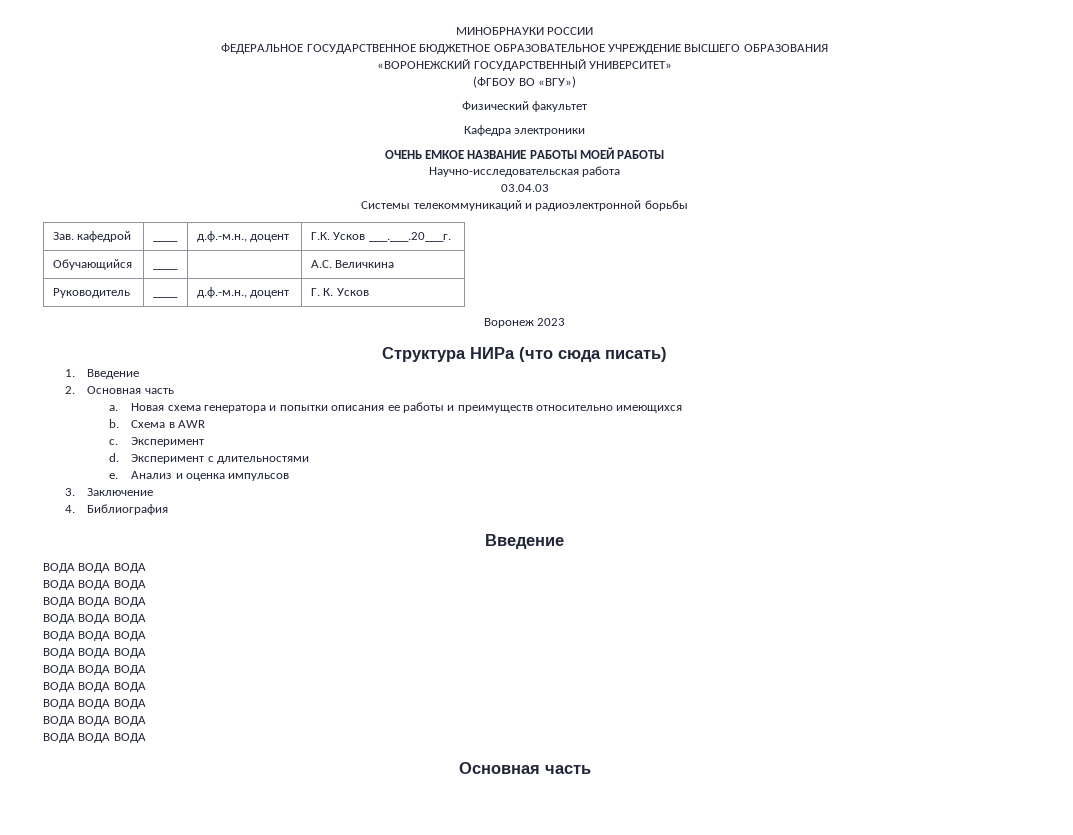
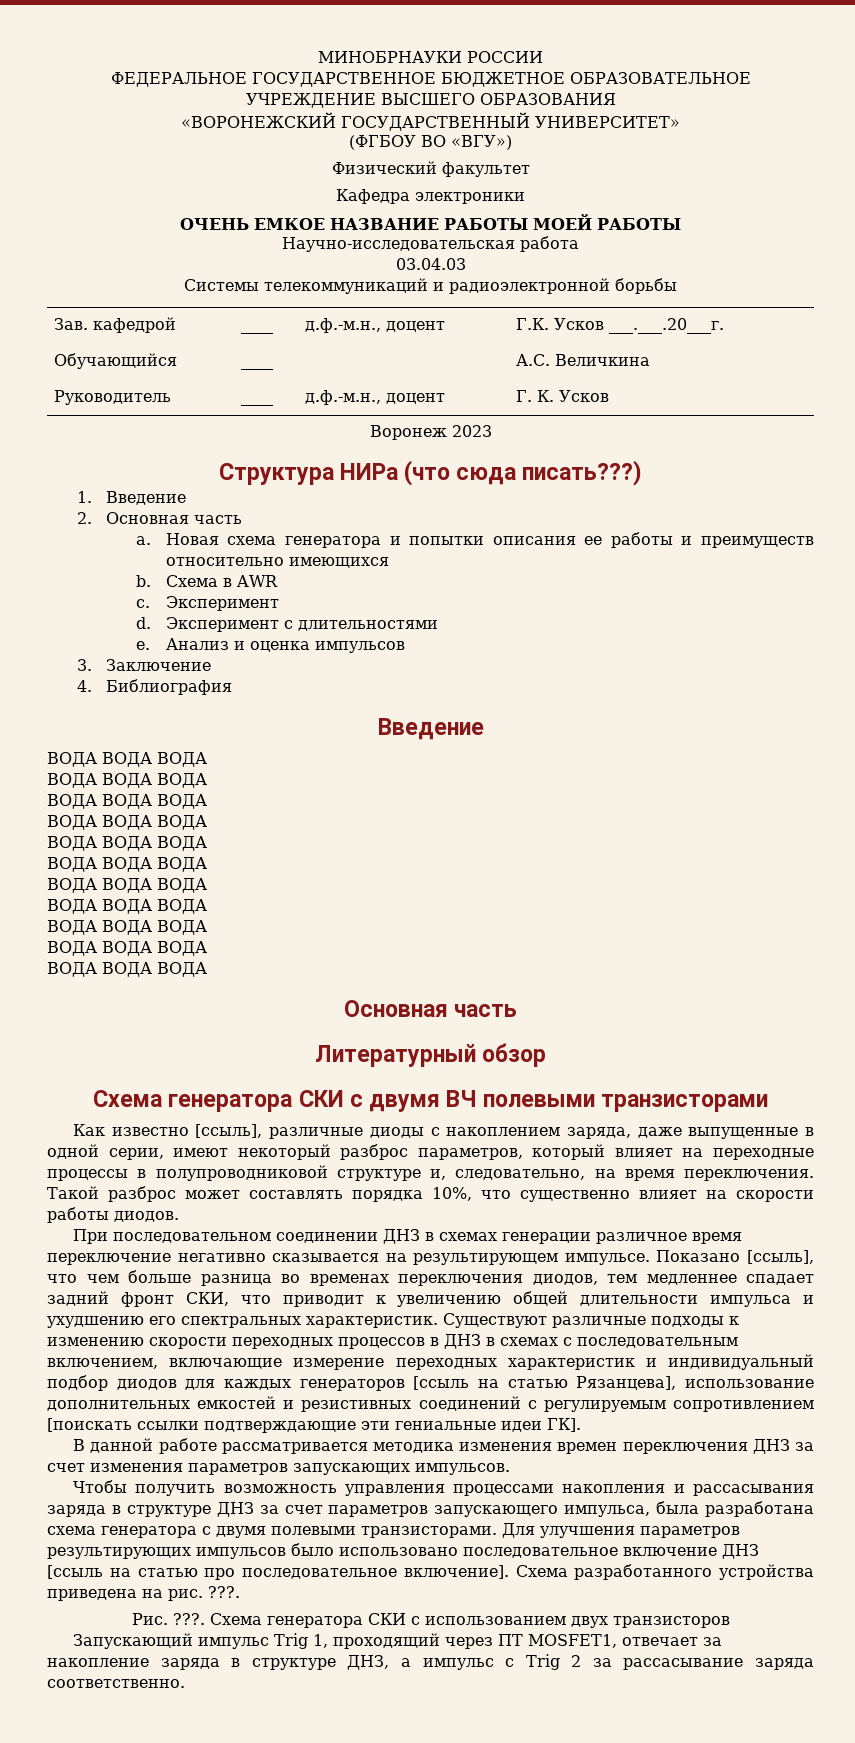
[605,347,667,362] писать) -> [522,460,643,486] писать???)
(591, 769) none -> [314,1043,547,1067] [93,1090,768,1112] [73,1124,815,1139] [47,1144,814,1160] [47,1165,814,1181] [47,1186,814,1202] [47,1207,179,1223] [73,1229,743,1244] [47,1250,814,1265] [47,1270,814,1286] [47,1291,814,1307] [47,1313,739,1328] [47,1334,738,1349] [47,1354,814,1370] [47,1375,814,1391] [47,1396,814,1412] [47,1418,581,1433] [73,1438,814,1454] [47,1463,510,1475] [73,1480,815,1496] [47,1501,814,1517] [47,1523,740,1538] [47,1543,759,1559] [47,1564,814,1580] [47,1586,240,1601] [131,1613,730,1628] [73,1633,723,1649] [47,1654,814,1670] [47,1679,185,1688] // Литературный обзор // Схема генератора СКИ с двумя ВЧ полевыми транзисторами // Как известно [ссыль], различные диоды с накоплением заряда, даже выпущенные в одной серии, имеют некоторый разброс параметров, который влияет на переходные процессы в полупроводниковой структуре и, следовательно, на время переключения. Такой разброс может составлять порядка 10%, что существенно влияет на скорости работы диодов. // При последовательном соединении ДНЗ в схемах генерации различное время переключение негативно сказывается на результирующем импульсе. Показано [ссыль], что чем больше разница во временах переключения диодов, тем медленнее спадает задний фронт СКИ, что приводит к увеличению общей длительности импульса и ухудшению его спектральных характеристик. Существуют различные подходы к изменению скорости переходных процессов в ДНЗ в схемах с последовательным включением, включающие измерение переходных характеристик и индивидуальный подбор диодов для каждых генераторов [ссыль на статью Рязанцева], использование дополнительных емкостей и резистивных соединений с регулируемым сопротивлением [поискать ссылки подтверждающие эти гениальные идеи ГК]. // В данной работе рассматривается методика изменения времен переключения ДНЗ за счет изменения параметров запускающих импульсов. // Чтобы получить возможность управления процессами накопления и рассасывания заряда в структуре ДНЗ за счет параметров запускающего импульса, была разработана схема генератора с двумя полевыми транзисторами. Для улучшения параметров результирующих импульсов было использовано последовательное включение ДНЗ [ссыль на статью про последовательное включение]. Схема разработанного устройства приведена на рис. ???. // Рис. ???. Схема генератора СКИ с использованием двух транзисторов // Запускающий импульс Trig 1, проходящий через ПТ MOSFET1, отвечает за накопление заряда в структуре ДНЗ, а импульс с Trig 2 за рассасывание заряда соответственно.

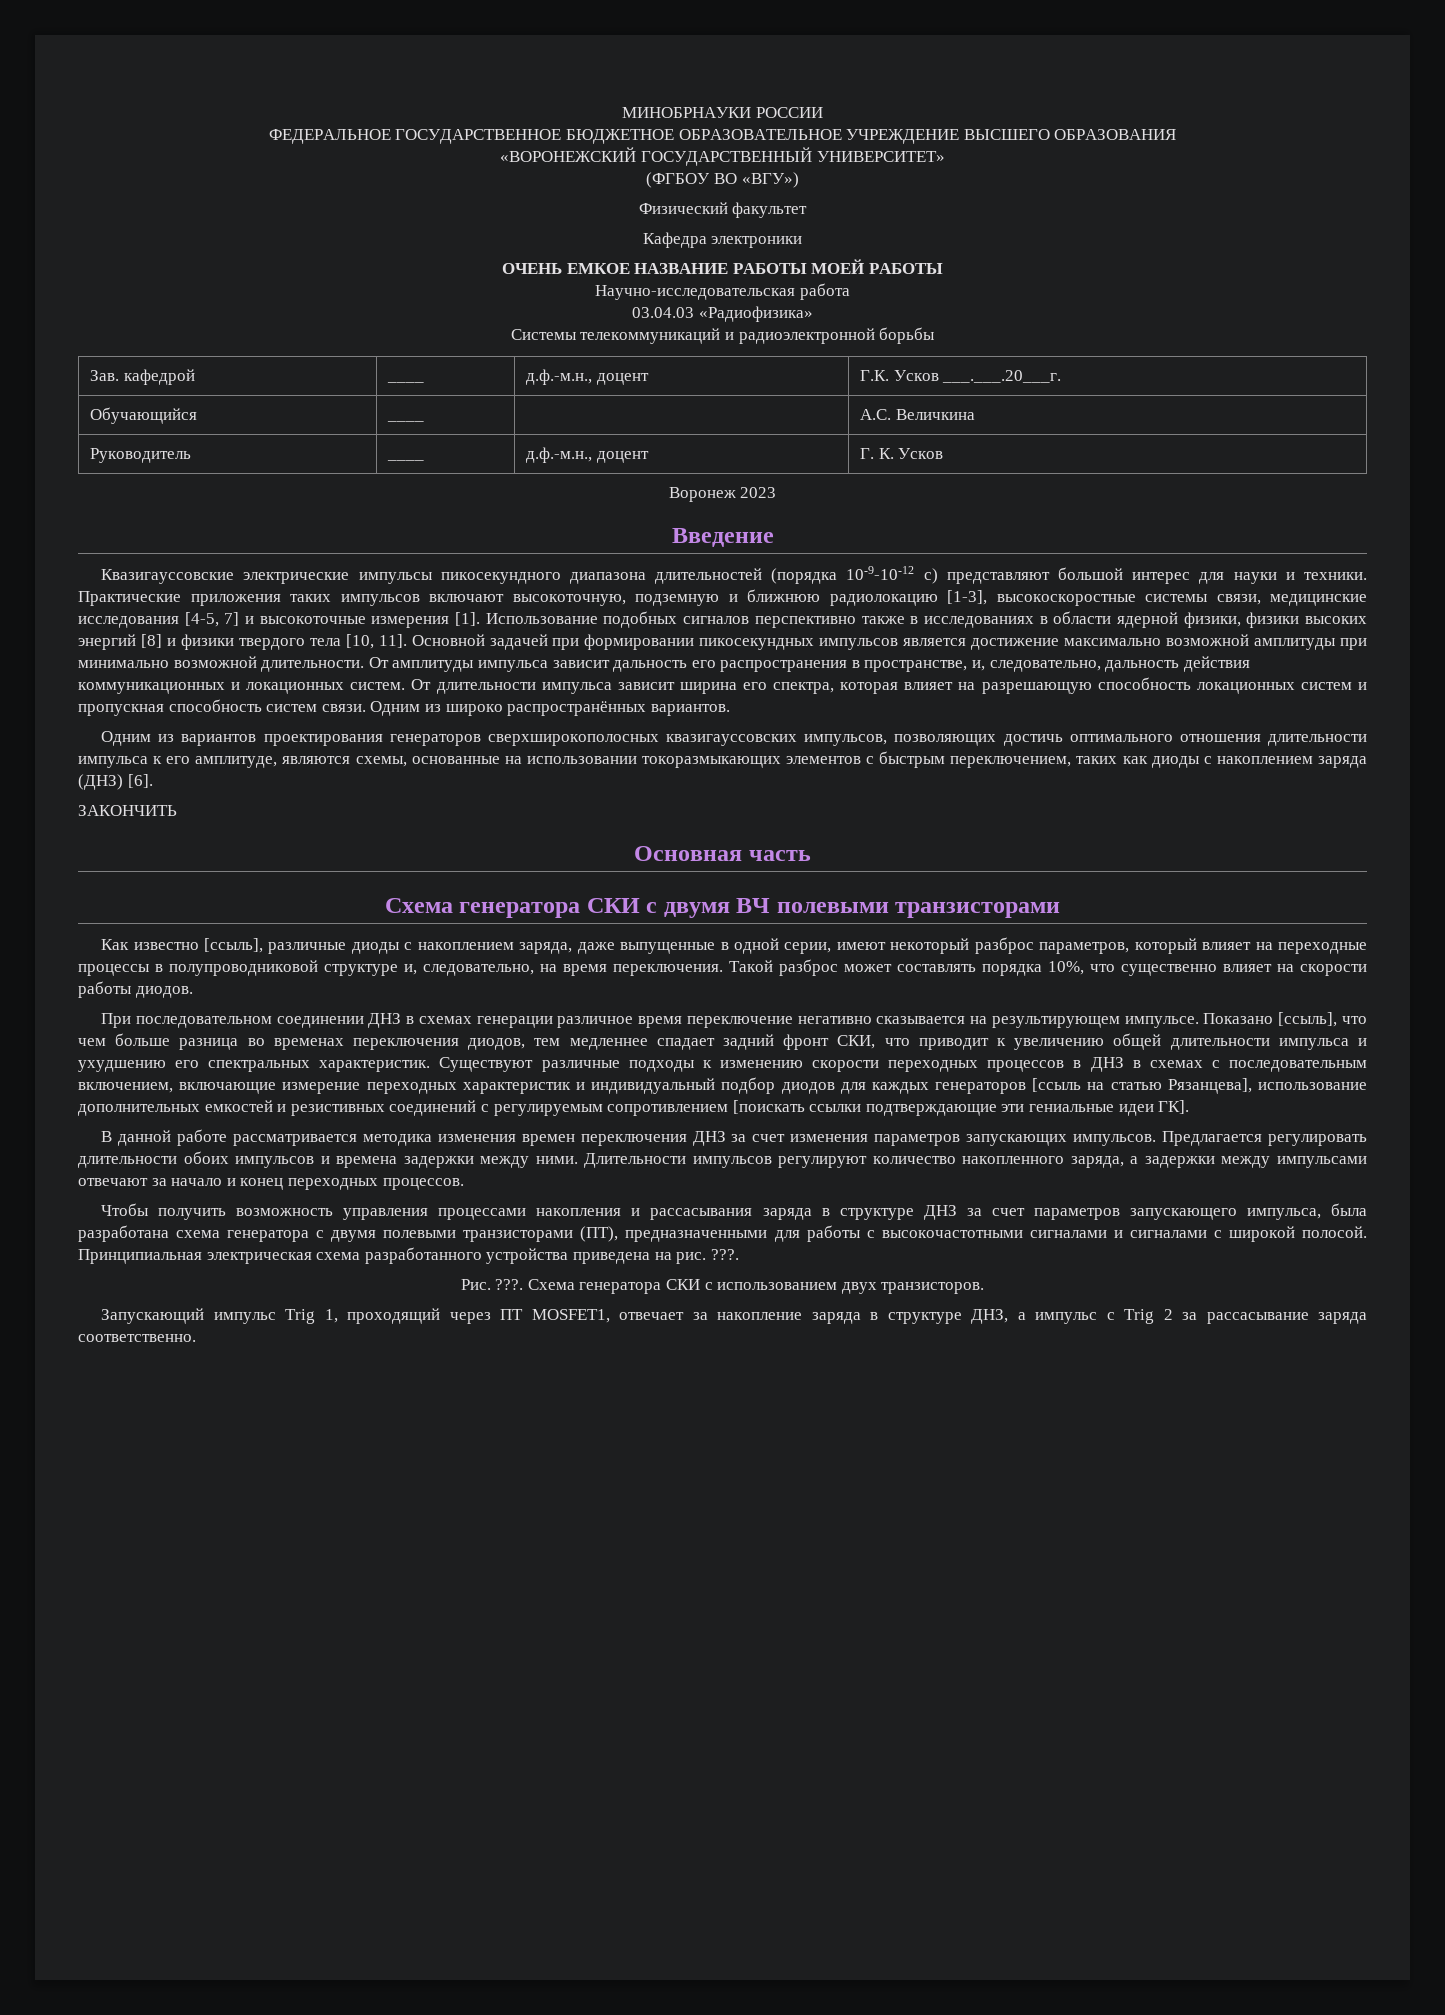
(466, 264) none -> [698,306,813,322] «Радиофизика»
[218,460,643,486] [76,491,187,505] [76,512,243,524] [136,532,814,548] [165,557,389,568] [136,575,278,587] [136,596,279,611] [136,617,438,632] [136,638,405,653] [76,659,212,671] [76,679,233,695] [377,718,484,740] [47,752,207,767] [47,773,207,788] [47,794,207,809] [47,815,207,830] [47,836,207,851] [47,857,207,872] [47,878,207,893] [47,899,207,914] [47,920,207,935] [47,941,207,956] [47,962,207,977] [343,1000,518,1017] [314,1043,547,1067] Структура НИРа (что сюда писать???) // 1. Введение // 2. Основная часть // a. Новая схема генератора и попытки описания ее работы и преимуществ относительно имеющихся // b. Схема в AWR // c. Эксперимент // d. Эксперимент с длительностями // e. Анализ и оценка импульсов // 3. Заключение // 4. Библиография // Введение // ВОДА ВОДА ВОДА // ВОДА ВОДА ВОДА // ВОДА ВОДА ВОДА // ВОДА ВОДА ВОДА // ВОДА ВОДА ВОДА // ВОДА ВОДА ВОДА // ВОДА ВОДА ВОДА // ВОДА ВОДА ВОДА // ВОДА ВОДА ВОДА // ВОДА ВОДА ВОДА // ВОДА ВОДА ВОДА // Основная часть // Литературный обзор -> [671,528,774,547] [101,566,1367,584] [78,589,1367,606] [78,611,1368,628] [78,634,1367,650] [78,656,1250,672] [78,677,1367,694] [78,699,730,716] [101,731,1367,746] [78,751,1367,768] [78,774,153,790] [78,805,177,816] [634,846,811,861] Введение // Квазигауссовские электрические импульсы пикосекундного диапазона длительностей (порядка 10-9-10-12 с) представляют большой интерес для науки и техники. Практические приложения таких импульсов включают высокоточную, подземную и ближнюю радиолокацию [1-3], высокоскоростные системы связи, медицинские исследования [4-5, 7] и высокоточные измерения [1]. Использование подобных сигналов перспективно также в исследованиях в области ядерной физики, физики высоких энергий [8] и физики твердого тела [10, 11]. Основной задачей при формировании пикосекундных импульсов является достижение максимально возможной амплитуды при минимально возможной длительности. От амплитуды импульса зависит дальность его распространения в пространстве, и, следовательно, дальность действия коммуникационных и локационных систем. От длительности импульса зависит ширина его спектра, которая влияет на разрешающую способность локационных систем и пропускная способность систем связи. Одним из широко распространённых вариантов. // Одним из вариантов проектирования генераторов сверхширокополосных квазигауссовских импульсов, позволяющих достичь оптимального отношения длительности импульса к его амплитуде, являются схемы, основанные на использовании токоразмыкающих элементов с быстрым переключением, таких как диоды с накоплением заряда (ДНЗ) [6]. // ЗАКОНЧИТЬ // Основная часть
(510, 1469) none -> [1162,1131,1367,1146] [78,1151,1367,1168] [78,1178,464,1190] Предлагается регулировать длительности обоих импульсов и времена задержки между ними. Длительности импульсов регулируют количество накопленного заряда, а задержки между импульсами отвечают за начало и конец переходных процессов.
[361,1523,740,1538] [47,1543,759,1559] [47,1565,568,1580] транзисторами. Для улучшения параметров результирующих импульсов было использовано последовательное включение ДНЗ [ссыль на статью про последовательное включение]. Схема -> [463,1225,1368,1242] [78,1249,361,1264] транзисторами (ПТ), предназначенными для работы с высокочастотными сигналами и сигналами с широкой полосой. Принципиальная электрическая схема
[612,1616,730,1628] транзисторов -> [881,1282,985,1294] транзисторов.

